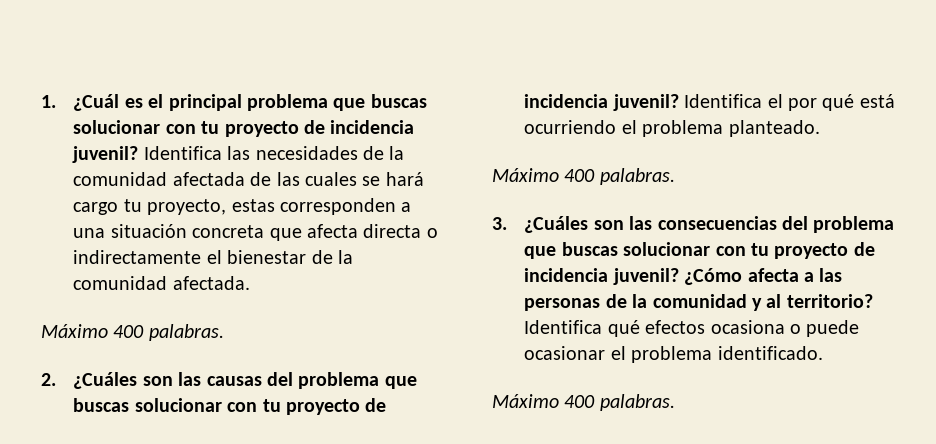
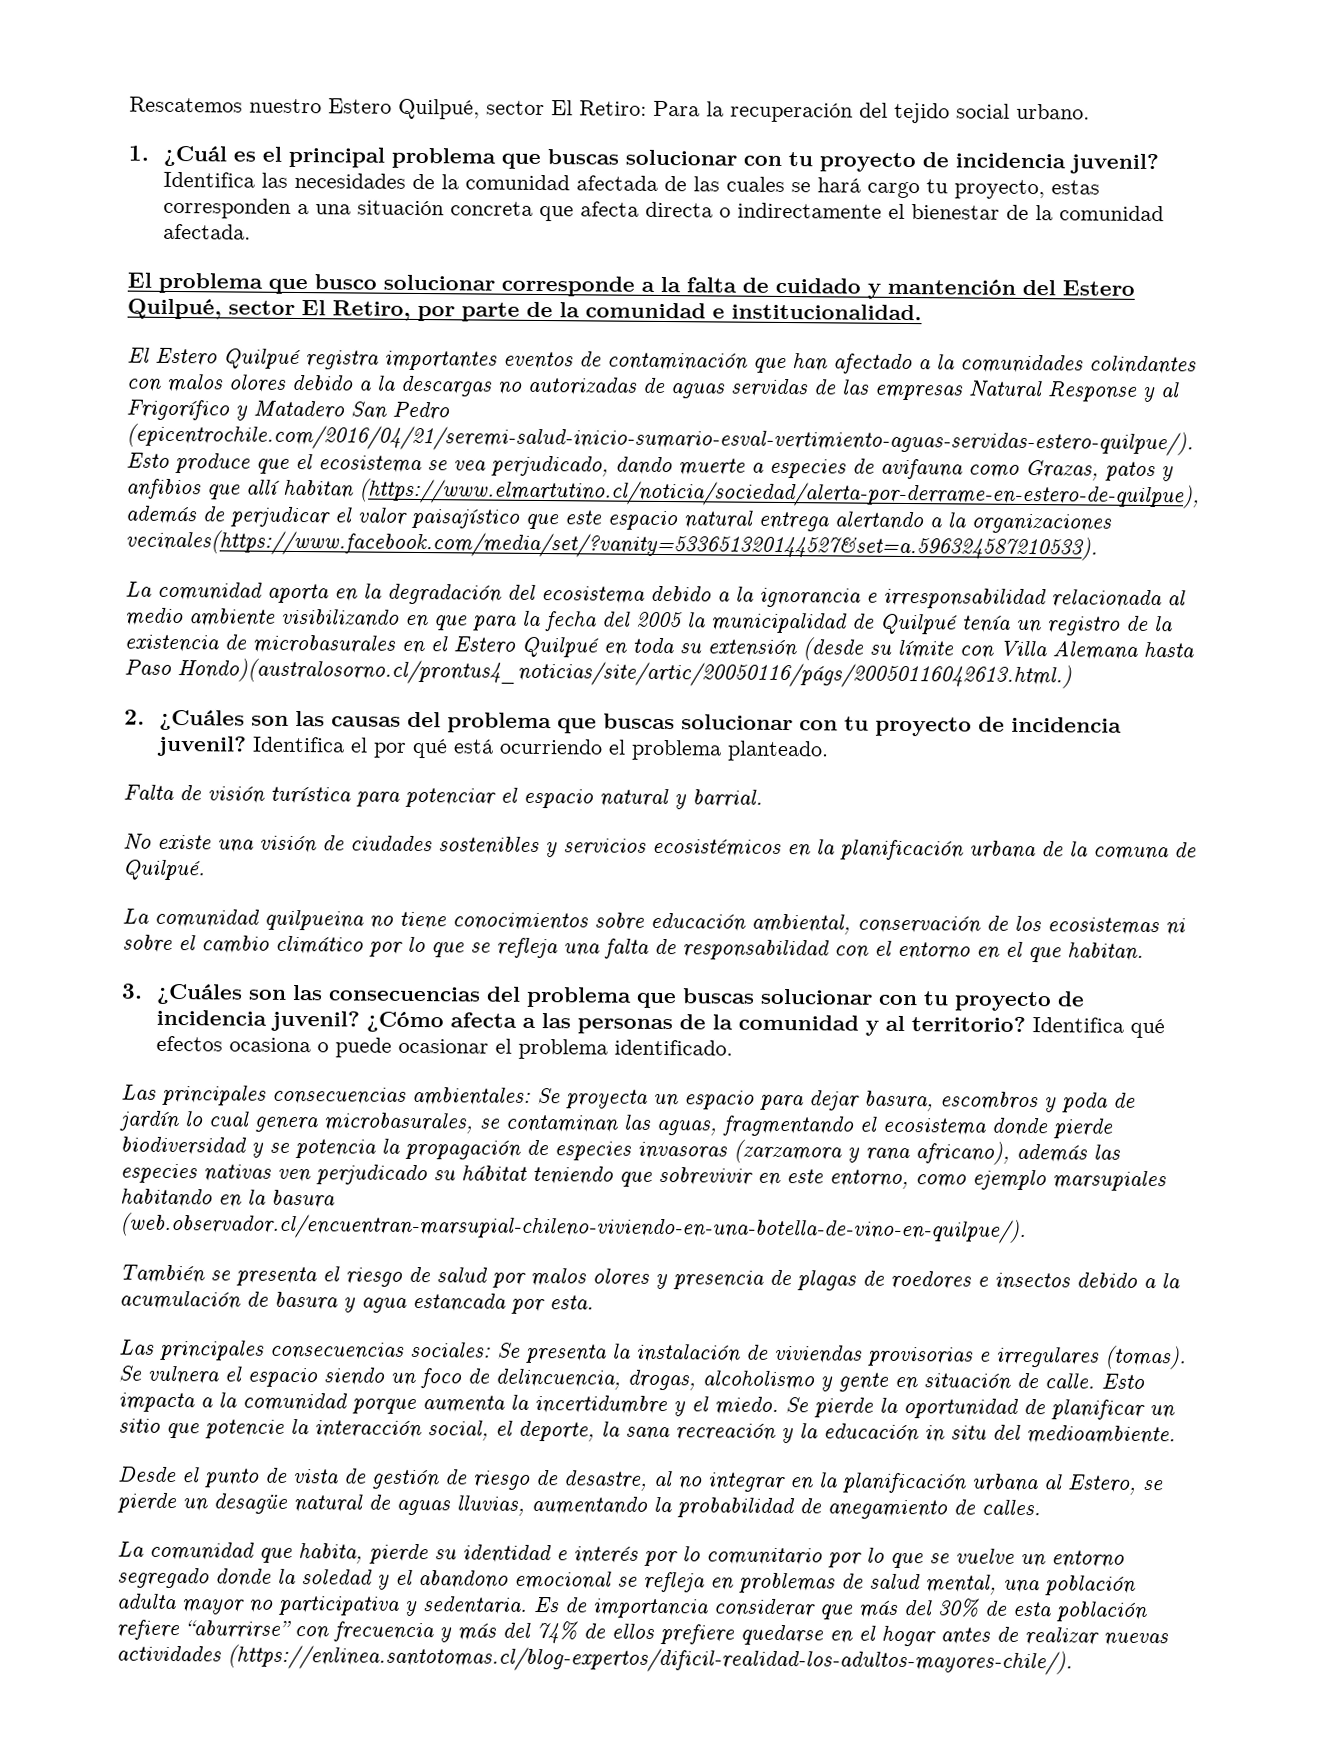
(41, 101) none -> [129,96,1090,124] Rescatemos nuestro Estero Quilpué, sector El Retiro: Para la recuperación del tejido social urbano. //
[41,324,224,341] Máximo 400 palabras. -> [127,272,1135,299] [127,298,922,322] [127,347,1197,375] [126,373,1180,403] [126,399,450,421] [126,423,1194,457] [126,452,1174,482] [126,478,1200,510] [125,505,1112,534] [125,529,1098,562] [125,581,1186,610] [125,607,1173,636] [124,634,1194,661] [124,658,1072,690] El problema que busco solucionar corresponde a la falta de cuidado y mantención del Estero Quilpué, sector El Retiro, por parte de la comunidad e institucionalidad. // El Estero Quilpué registra importantes eventos de contaminación que han afectado a la comunidades colindantes con malos olores debido a la descargas no autorizadas de aguas servidas de las empresas Natural Response y al Frigorífico y Matadero San Pedro (epicentrochile.com/2016/04/21/seremi-salud-inicio-sumario-esval-vertimiento-aguas-servidas-estero-quilpue/). Esto produce que el ecosistema se vea perjudicado, dando muerte a especies de avifauna como Grazas, patos y anfibios que allí habitan (https://www.elmartutino.cl/noticia/sociedad/alerta-por-derrame-en-estero-de-quilpue), además de perjudicar el valor paisajístico que este espacio natural entrega alertando a la organizaciones vecinales(https://www.facebook.com/media/set/?vanity=533651320144527&set=a.596324587210533). // La comunidad aporta en la degradación del ecosistema debido a la ignorancia e irresponsabilidad relacionada al medio ambiente visibilizando en que para la fecha del 2005 la municipalidad de Quilpué tenía un registro de la existencia de microbasurales en el Estero Quilpué en toda su extensión (desde su límite con Villa Alemana hasta Paso Hondo)(australosorno.cl/prontus4_noticias/site/artic/20050116/págs/20050116042613.html.)
[492,168,675,185] Máximo 400 palabras. -> [123,784,763,810] [123,833,1197,861] [122,859,206,881] [122,908,1186,936] [122,934,1144,964] Falta de visión turística para potenciar el espacio natural y barrial. // No existe una visión de ciudades sostenibles y servicios ecosistémicos en la planificación urbana de la comuna de Quilpué. // La comunidad quilpueina no tiene conocimientos sobre educación ambiental, conservación de los ecosistemas ni sobre el cambio climático por lo que se refleja una falta de responsabilidad con el entorno en el que habitan.
[492,394,675,411] Máximo 400 palabras. -> [121,1084,1136,1113] [119,1110,1114,1139] [120,1136,1121,1165] [120,1163,1167,1192] [120,1188,335,1209] [120,1212,1027,1245] [119,1264,1180,1291] [119,1290,594,1315] [119,1339,1187,1370] [118,1365,1145,1392] [118,1392,1175,1420] [118,1418,1176,1445] [117,1466,1164,1495] [117,1492,1041,1520] [117,1541,1125,1570] [117,1567,1136,1596] [116,1593,1148,1623] [116,1619,1169,1647] [116,1644,1073,1676] Las principales consecuencias ambientales: Se proyecta un espacio para dejar basura, escombros y poda de jardín lo cual genera microbasurales, se contaminan las aguas, fragmentando el ecosistema donde pierde biodiversidad y se potencia la propagación de especies invasoras (zarzamora y rana africano), además las especies nativas ven perjudicado su hábitat teniendo que sobrevivir en este entorno, como ejemplo marsupiales habitando en la basura (web.observador.cl/encuentran-marsupial-chileno-viviendo-en-una-botella-de-vino-en-quilpue/). // También se presenta el riesgo de salud por malos olores y presencia de plagas de roedores e insectos debido a la acumulación de basura y agua estancada por esta. // Las principales consecuencias sociales: Se presenta la instalación de viviendas provisorias e irregulares (tomas). Se vulnera el espacio siendo un foco de delincuencia, drogas, alcoholismo y gente en situación de calle. Esto impacta a la comunidad porque aumenta la incertidumbre y el miedo. Se pierde la oportunidad de planificar un sitio que potencie la interacción social, el deporte, la sana recreación y la educación in situ del medioambiente. // Desde el punto de vista de gestión de riesgo de desastre, al no integrar en la planificación urbana al Estero, se pierde un desagüe natural de aguas lluvias, aumentando la probabilidad de anegamiento de calles. // La comunidad que habita, pierde su identidad e interés por lo comunitario por lo que se vuelve un entorno segregado donde la soledad y el abandono emocional se refleja en problemas de salud mental, una población adulta mayor no participativa y sedentaria. Es de importancia considerar que más del 30% de esta población refiere “aburrirse” con frecuencia y más del 74% de ellos prefiere quedarse en el hogar antes de realizar nuevas actividades (https://enlinea.santotomas.cl/blog-expertos/dificil-realidad-los-adultos-mayores-chile/).

